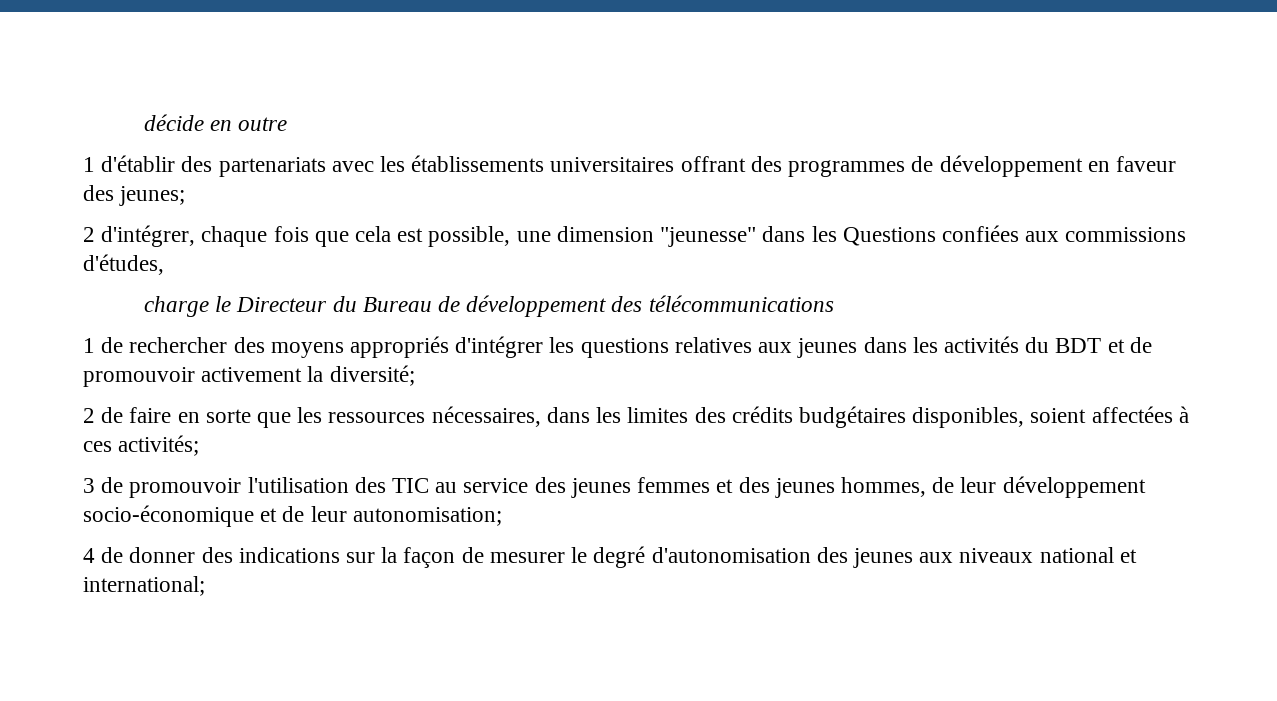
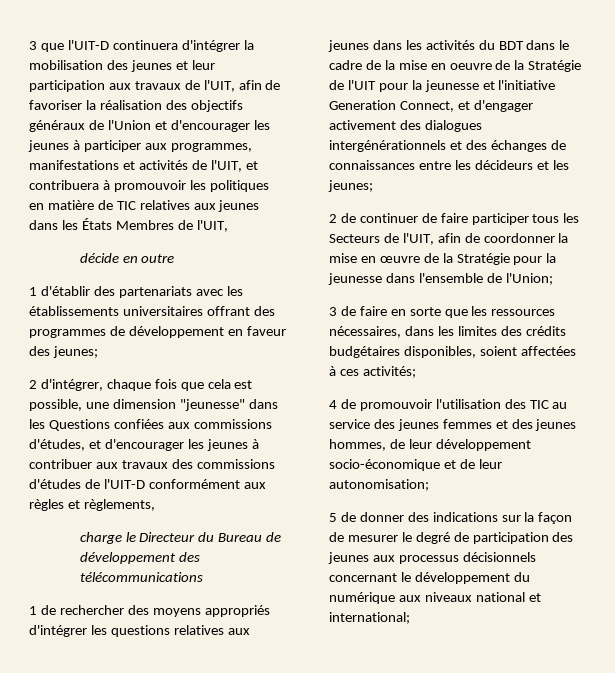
(143, 122) none -> [29,40,254,52] [29,60,215,72] [29,80,281,92] [29,100,243,112] [29,120,270,132] [28,140,252,152] [29,160,258,172] [29,180,269,192] [29,200,260,212] [29,218,228,232] 3 que l'UIT-D continuera d'intégrer la mobilisation des jeunes et leur participation aux travaux de l'UIT, afin de favoriser la réalisation des objectifs généraux de l'Union et d'encourager les jeunes à participer aux programmes, manifestations et activités de l'UIT, et contribuera à promouvoir les politiques en matière de TIC relatives aux jeunes dans les États Membres de l'UIT, //
(164, 264) none -> [88,439,259,451] [29,459,275,469] [29,479,266,489] [29,499,155,511] et d'encourager les jeunes à contribuer aux travaux des commissions d'études de l'UIT-D conformément aux règles et règlements,
[1107,337,1152,353] [83,365,415,387] [83,408,95,423] et de promouvoir activement la diversité; // 2 -> [526,40,570,50] [329,60,582,72] [329,80,556,92] [329,100,533,112] [329,120,482,132] [329,140,566,152] [329,160,569,170] [328,180,373,192] [329,213,580,225] [329,233,569,245] [329,253,557,265] [328,273,553,285] [329,307,337,316] dans le cadre de la mise en oeuvre de la Stratégie de l'UIT pour la jeunesse et l'initiative Generation Connect, et d'engager activement des dialogues intergénérationnels et des échanges de connaissances entre les décideurs et les jeunes; // 2 de continuer de faire participer tous les Secteurs de l'UIT, afin de coordonner la mise en œuvre de la Stratégie pour la jeunesse dans l'ensemble de l'Union; // 3
[83,478,95,493] 3 -> [329,400,337,409] 4
[83,548,95,563] 4 -> [329,513,337,522] 5
[651,547,811,563] d'autonomisation -> [453,532,549,544] de participation
(954, 557) none -> [398,552,536,564] [329,572,530,584] [329,592,421,604] processus décisionnels concernant le développement du numérique aux

